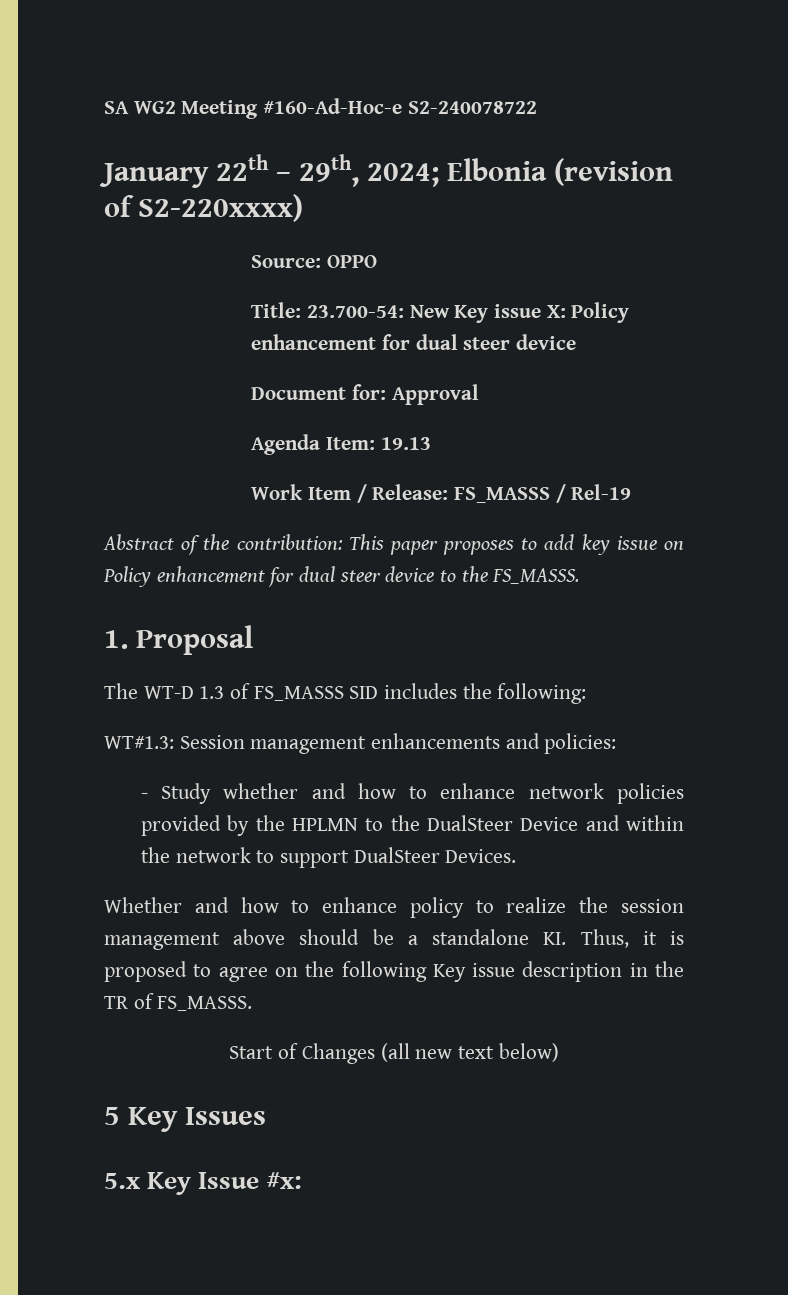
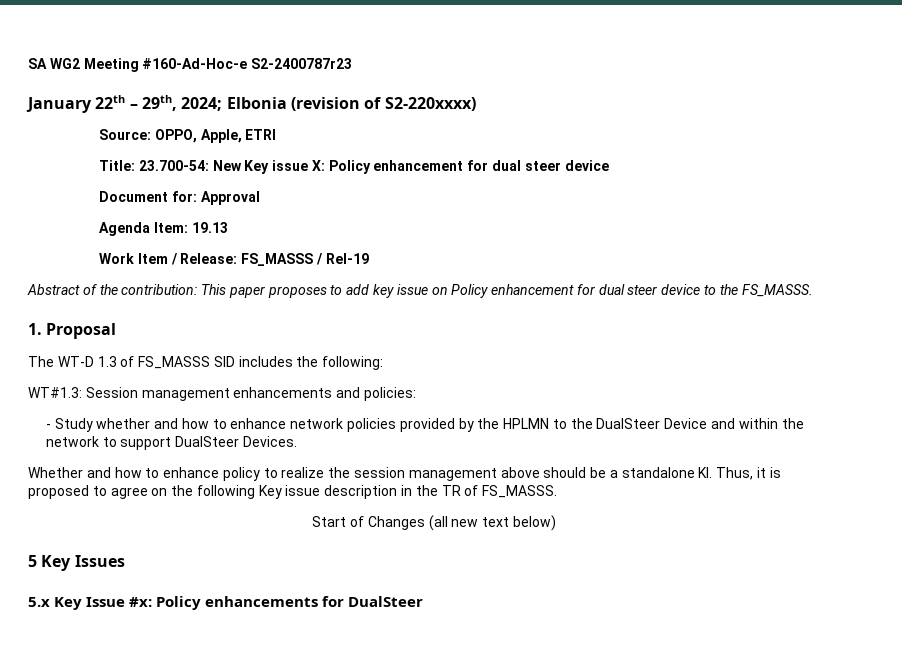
[407,101,537,114] S2-240078722 -> [251,58,353,69] S2-2400787r23
[327,255,378,268] OPPO -> [154,129,277,143] OPPO, Apple, ETRI
(303, 1180) none -> [156,596,424,610] Policy enhancements for DualSteer

